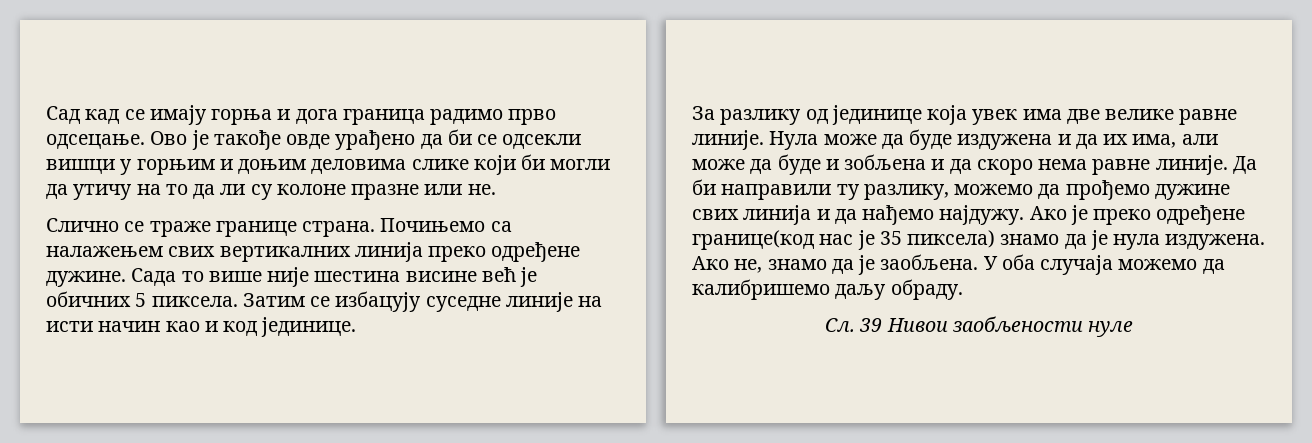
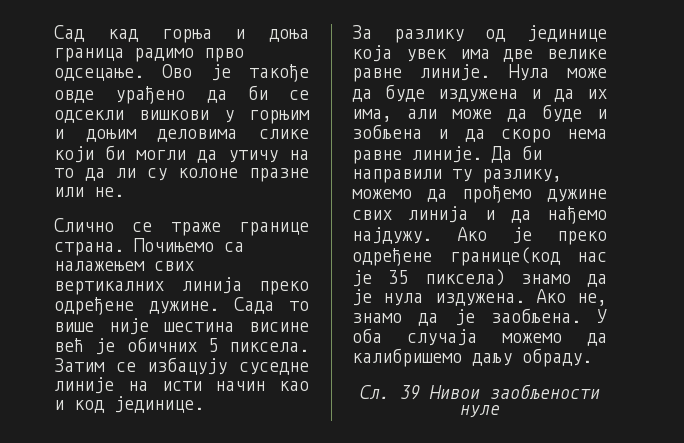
[124,105,207,125] се имају -> (139, 35) none
[295,109,338,124] дога -> [269,29,309,42] доња
[46,159,115,174] вишци -> [139,110,209,120] вишкови

